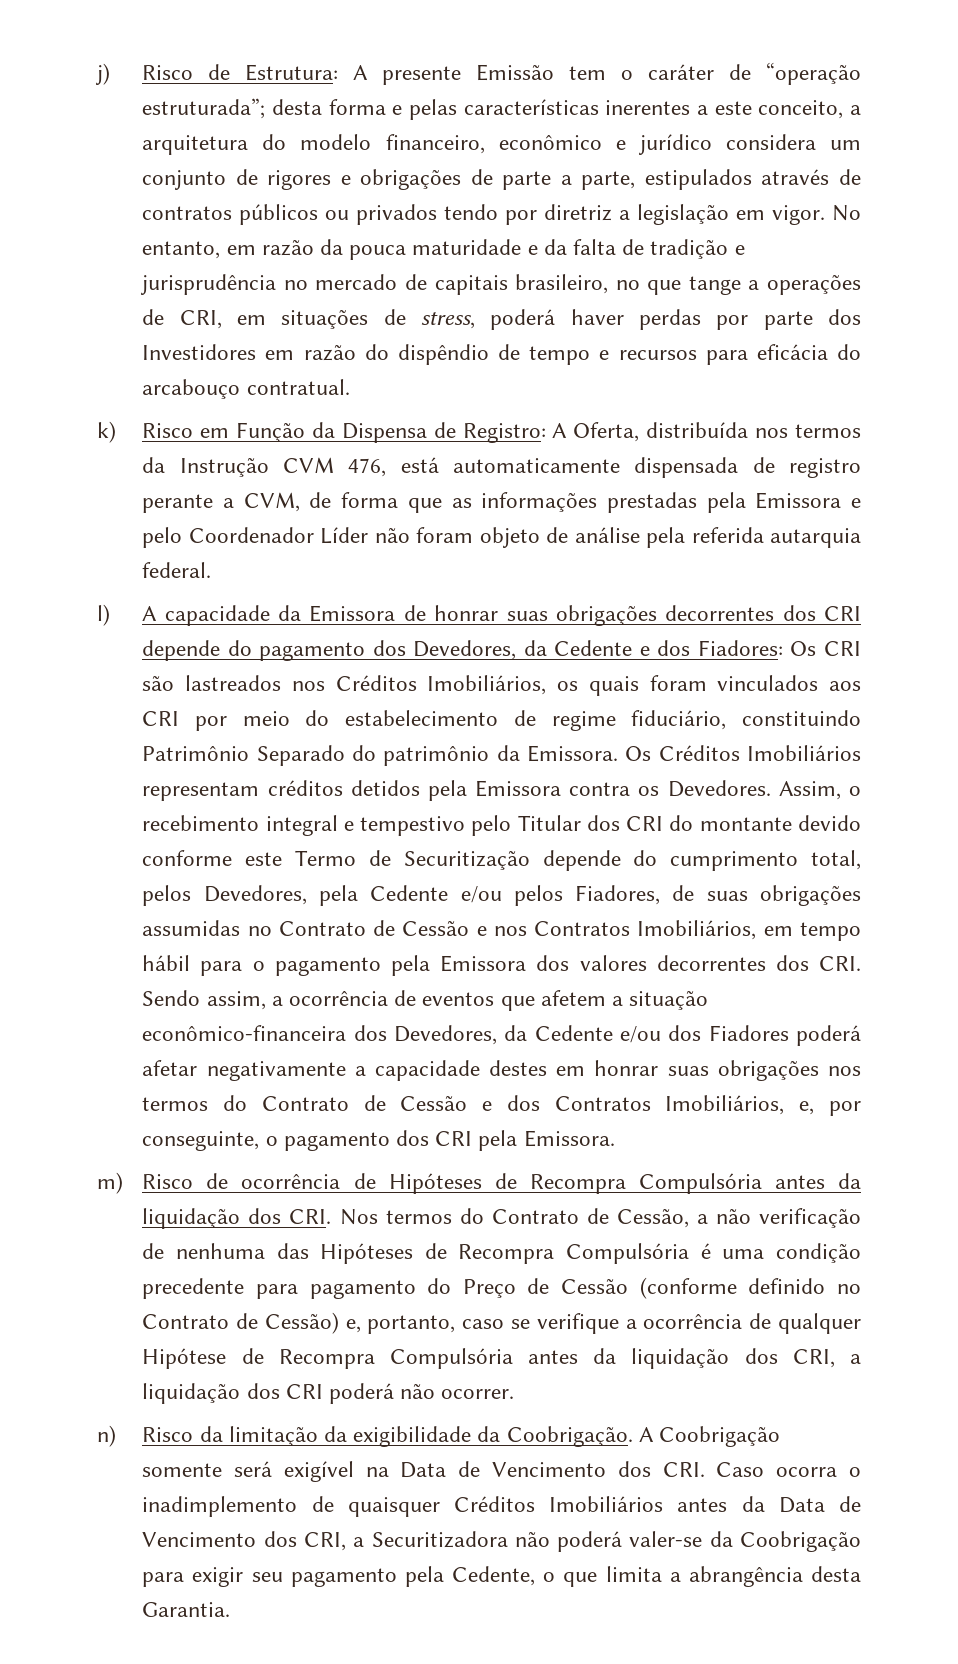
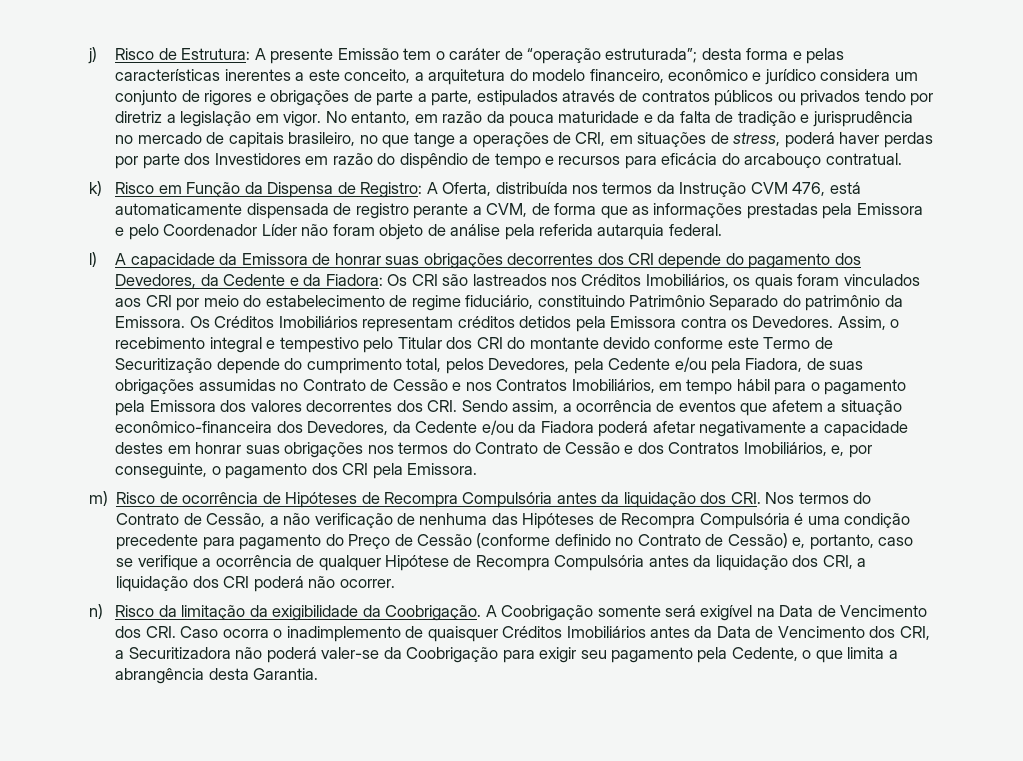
[657,640,783,656] dos Fiadores: -> [303,274,383,286] da Fiadora:
[513,885,661,906] pelos Fiadores, -> [711,358,803,374] pela Fiadora,
[668,1025,789,1041] dos Fiadores -> [518,421,594,433] da Fiadora

